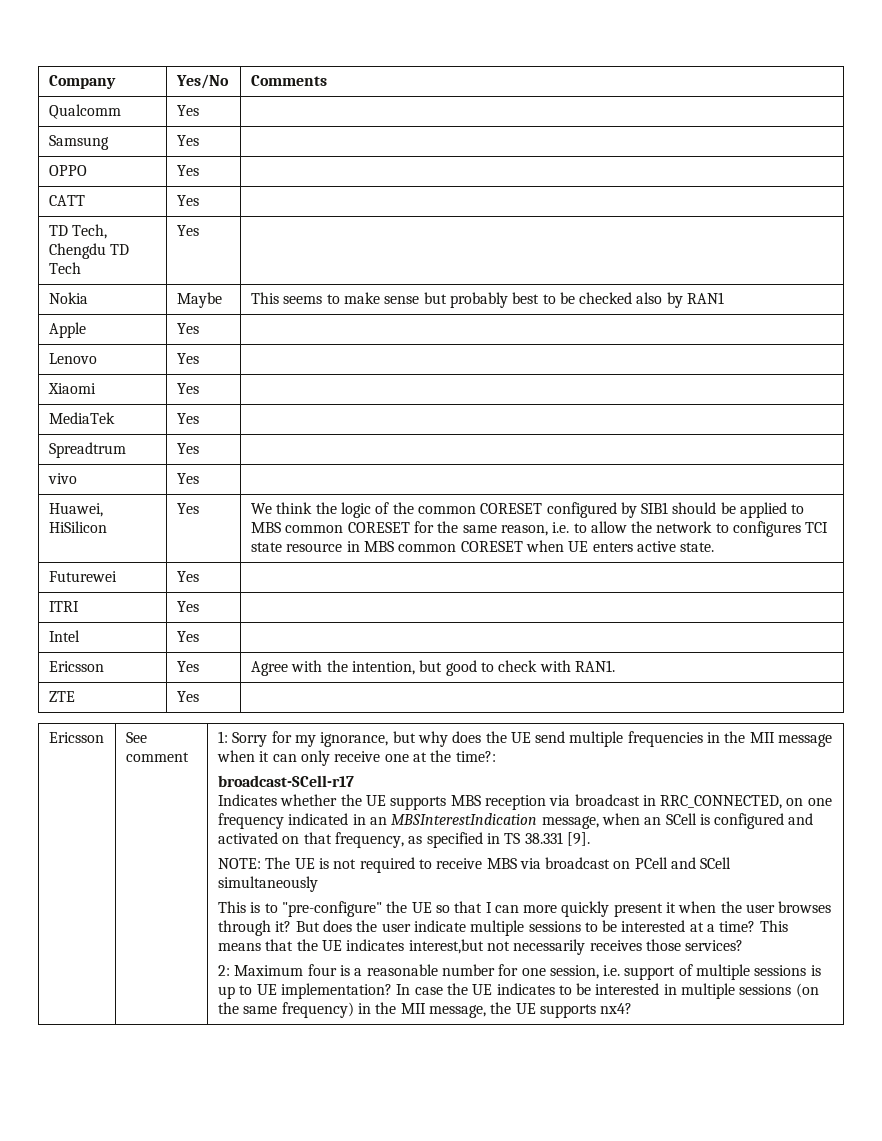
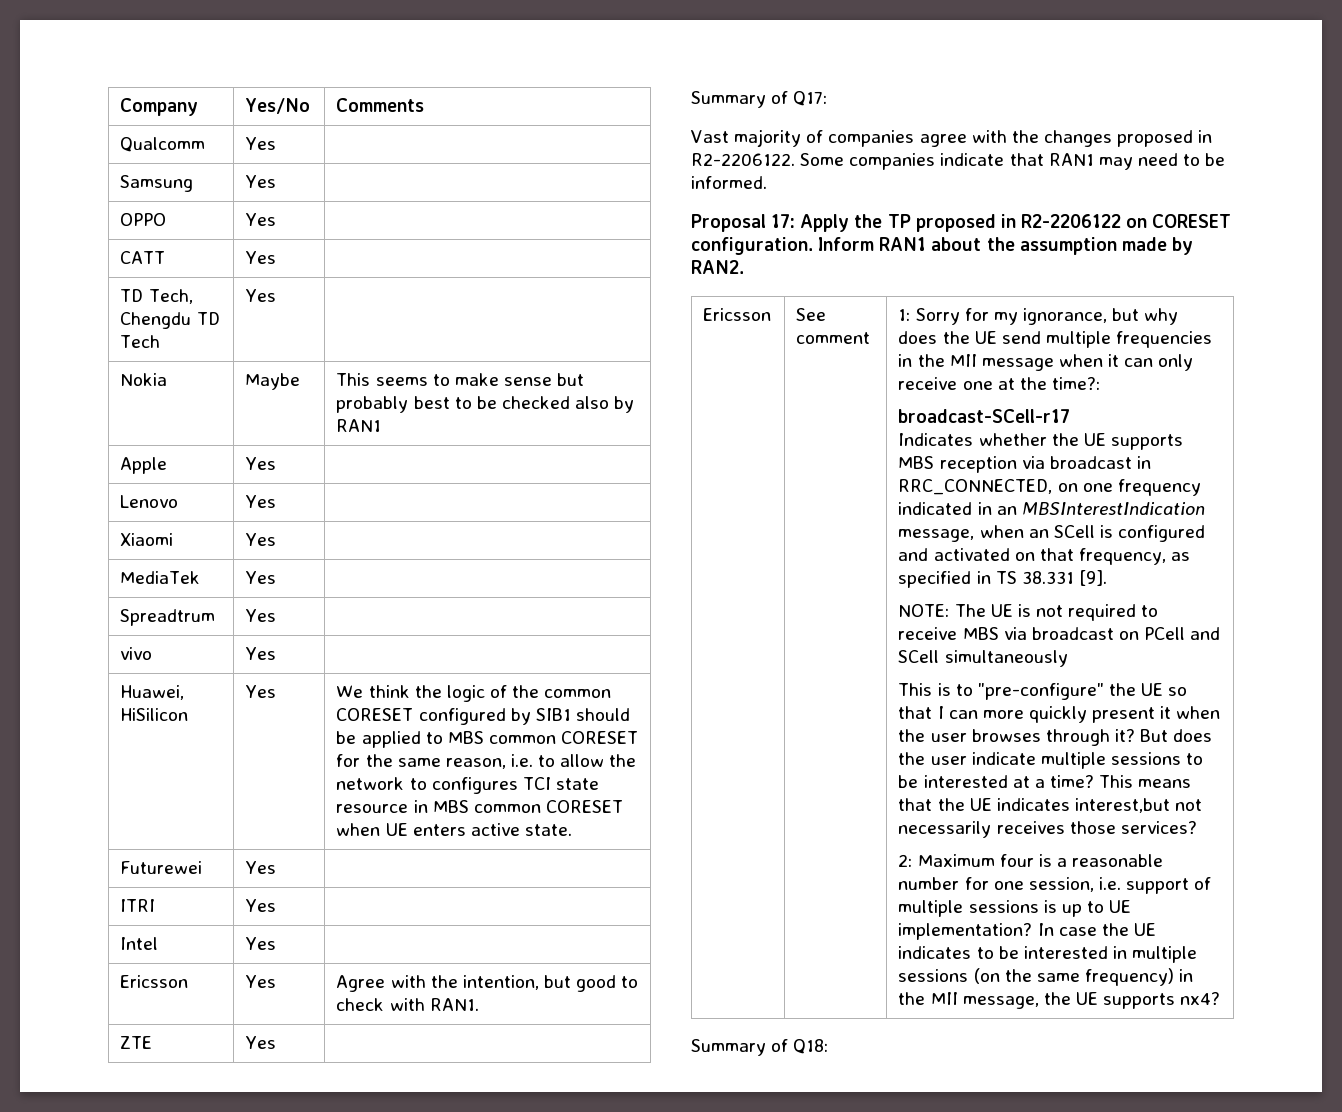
(199, 696) none -> [691,91,828,108] [691,129,1213,147] [691,153,1226,170] [691,176,767,189] [691,214,1232,232] [691,237,1193,255] [691,260,744,274] // Summary of Q17: // Vast majority of companies agree with the changes proposed in R2-2206122. Some companies indicate that RAN1 may need to be informed. // Proposal 17: Apply the TP proposed in R2-2206122 on CORESET configuration. Inform RAN1 about the assumption made by RAN2.
(633, 1008) none -> [691,1039,829,1056] // Summary of Q18:

